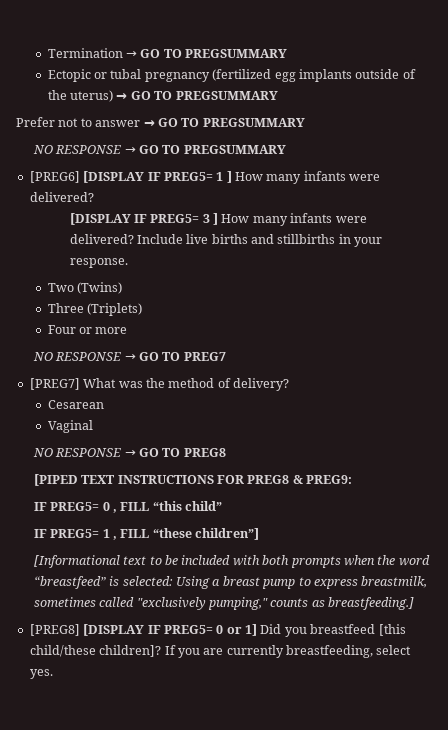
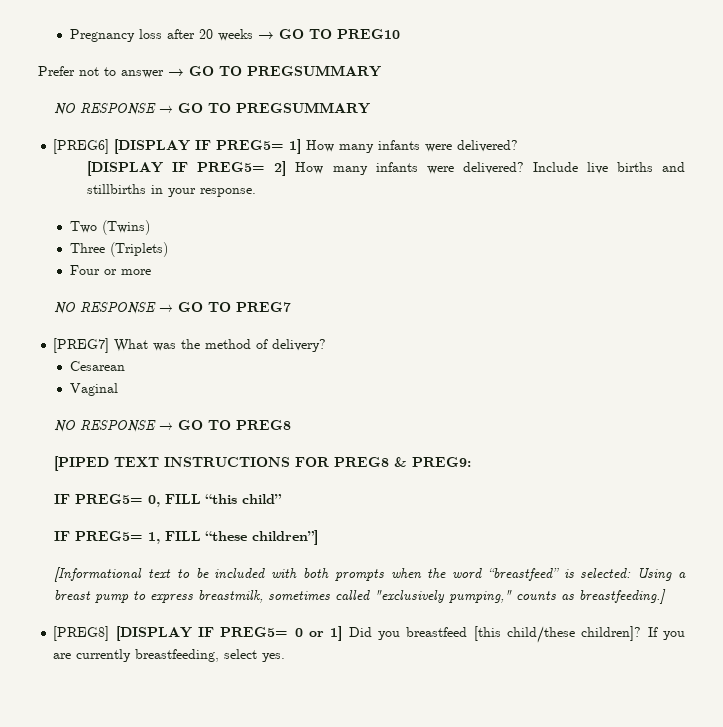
[47,48,288,58] [47,69,416,82] [47,90,278,102] Termination → GO TO PREGSUMMARY // Ectopic or tubal pregnancy (fertilized egg implants outside of the uterus) → GO TO PREGSUMMARY -> [69,29,400,42] Pregnancy loss after 20 weeks → GO TO PREG10
[216,171,232,183] 1 ] -> [289,139,302,154] 1]
[202,213,219,225] 3 ] -> [274,161,287,176] 2]
[102,502,117,513] 0 , -> [148,495,161,507] 0,
[102,529,117,540] 1 , -> [148,532,161,544] 1,

